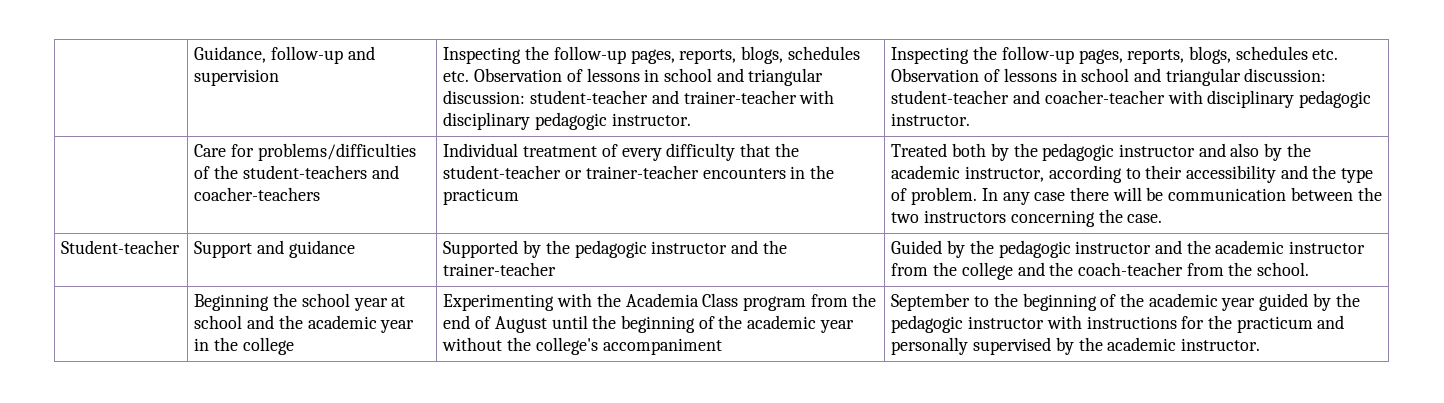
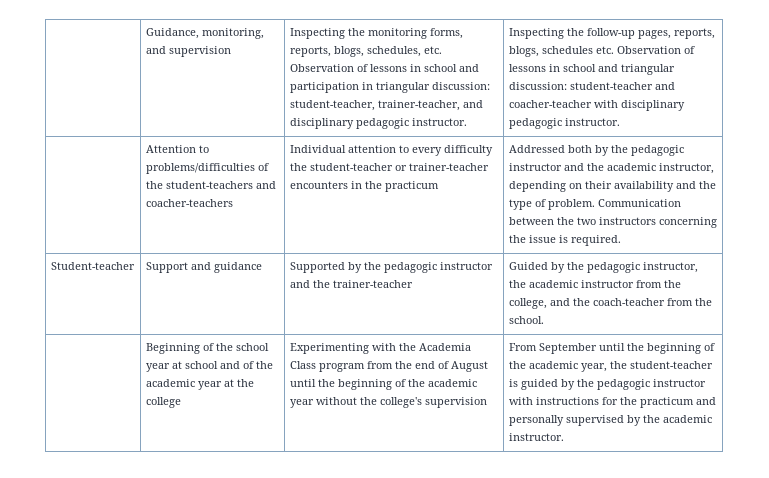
[271,46,344,64] follow-up -> [201,28,264,39] monitoring,
[553,46,860,64] [443,68,824,86] [443,90,835,104] follow-up pages, reports, blogs, schedules etc. Observation of lessons in school and triangular discussion: student-teacher and trainer-teacher with -> [367,28,463,39] [289,46,442,57] [289,64,479,72] [289,82,490,93] [289,100,483,111] monitoring forms, reports, blogs, schedules, etc. Observation of lessons in school and participation in triangular discussion: student-teacher, trainer-teacher, and
[194,144,255,157] Care for -> [145,145,209,153] Attention to
[523,144,618,157] treatment of -> [347,145,409,153] attention to
[739,143,770,157] that -> (493, 150) none
[891,143,948,157] Treated -> [508,145,565,153] Addressed
[1230,143,1283,161] also by -> (584, 167) none
[1048,165,1276,183] according to their accessibility -> [508,181,674,192] depending on their availability
[981,187,1287,205] In any case there will be communication -> [597,199,681,207] Communication
[1127,214,1163,223] case. -> [528,235,621,246] issue is required.
[1075,240,1182,254] instructor and -> [642,262,698,273] instructor,
[961,262,1013,280] college -> [508,298,547,309] college,
(270, 302) none -> [202,343,214,351] of
[278,315,415,333] [194,338,210,351] the academic year in -> [242,361,273,369] [145,379,234,390] of the academic year at
[602,338,722,355] [891,293,1256,311] accompaniment | September to the beginning of the academic year -> [424,397,487,408] [508,343,715,354] [508,361,713,372] [508,379,518,387] supervision | From September until the beginning of the academic year, the student-teacher is

